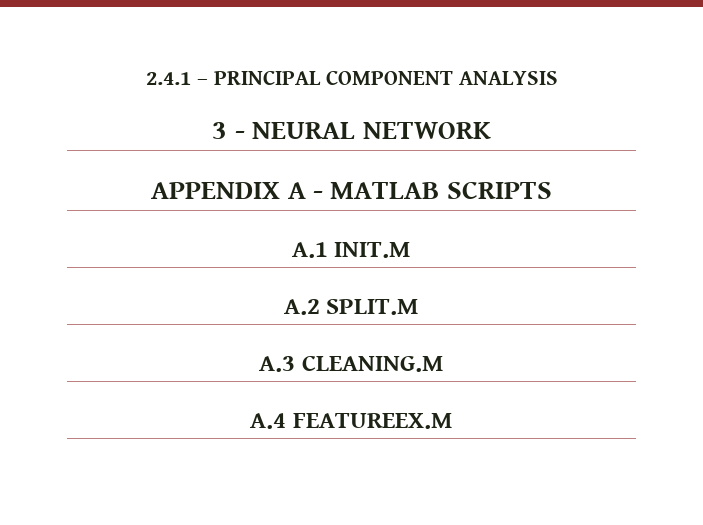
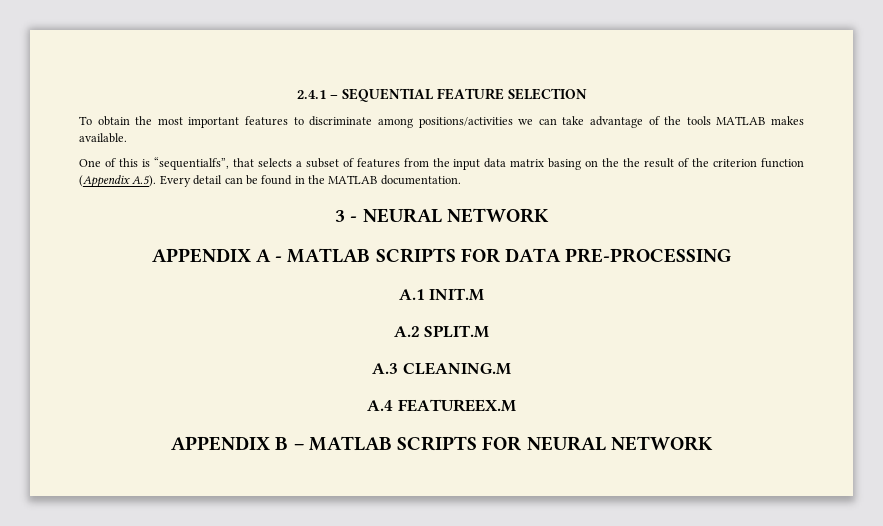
[213,70,558,85] PRINCIPAL COMPONENT ANALYSIS -> [341,88,587,102] [79,116,804,128] [79,133,127,143] [79,157,805,170] [79,175,461,188] SEQUENTIAL FEATURE SELECTION // To obtain the most important features to discriminate among positions/activities we can take advantage of the tools MATLAB makes available. // One of this is “sequentialfs”, that selects a subset of features from the input data matrix basing on the the result of the criterion function (Appendix A.5). Every detail can be found in the MATLAB documentation.
(552, 190) none -> [460,248,732,263] FOR DATA PRE-PROCESSING
(453, 421) none -> [171,436,713,451] // APPENDIX B – MATLAB SCRIPTS FOR NEURAL NETWORK

